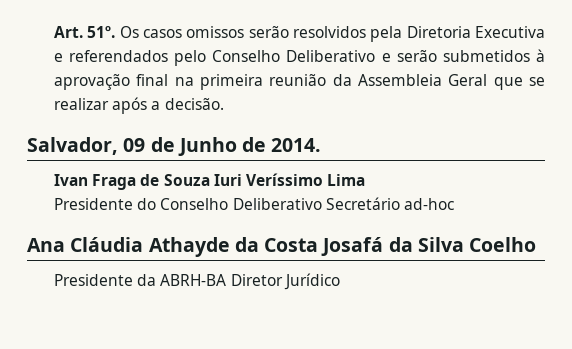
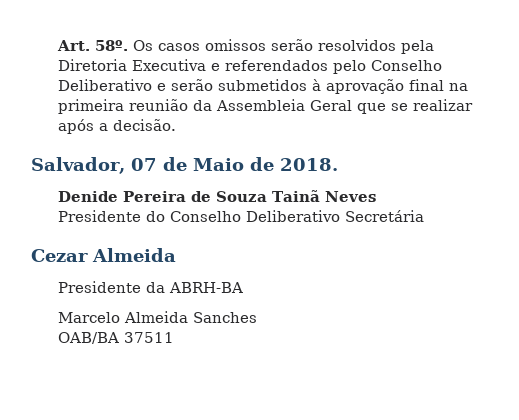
[87,26,116,38] 51º. -> [95,40,129,51] 58º.
[123,137,322,156] [53,173,366,190] [53,197,454,210] [27,237,537,257] [53,273,340,290] 09 de Junho de 2014. // Ivan Fraga de Souza Iuri Veríssimo Lima // Presidente do Conselho Deliberativo Secretário ad-hoc // Ana Cláudia Athayde da Costa Josafá da Silva Coelho // Presidente da ABRH-BA Diretor Jurídico -> [130,157,338,171] [58,190,377,202] [58,210,425,222] [31,248,176,262] [58,281,244,293] [58,311,258,323] [58,332,175,344] 07 de Maio de 2018. // Denide Pereira de Souza Tainã Neves // Presidente do Conselho Deliberativo Secretária // Cezar Almeida // Presidente da ABRH-BA // Marcelo Almeida Sanches // OAB/BA 37511

